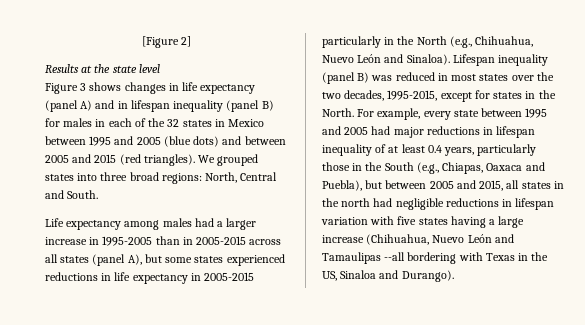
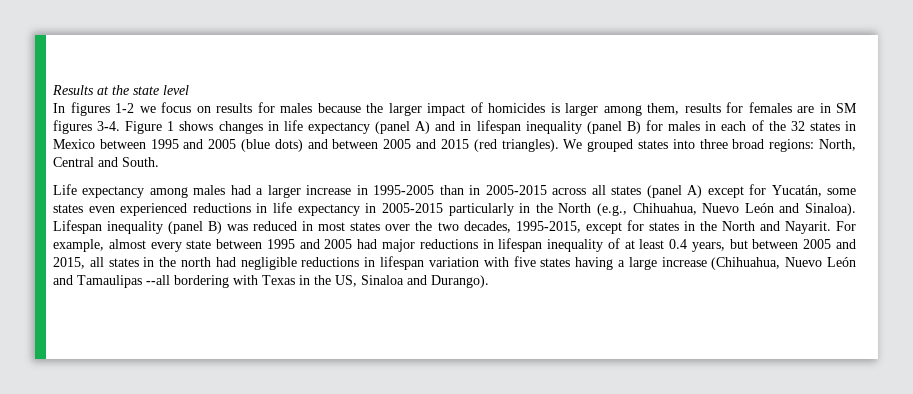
[141,36,192,48] [Figure 2] // -> (52, 90) none
[45,83,87,94] Figure 3 -> [53,102,857,116] [53,120,175,134] In figures 1-2 we focus on results for males because the larger impact of homicides is larger among them, results for females are in SM figures 3-4. Figure 1
[127,254,162,265] A), but -> [687,184,822,198] A) except for Yucatán,
(224, 259) none -> [88,206,115,213] even
[322,108,354,117] North. -> [721,221,831,234] North and Nayarit.
(421, 114) none -> [108,239,146,249] almost
[477,144,537,156] [322,162,545,174] [322,180,362,191] particularly those in the South (e.g., Chiapas, Oaxaca and Puebla), -> (725, 247) none

